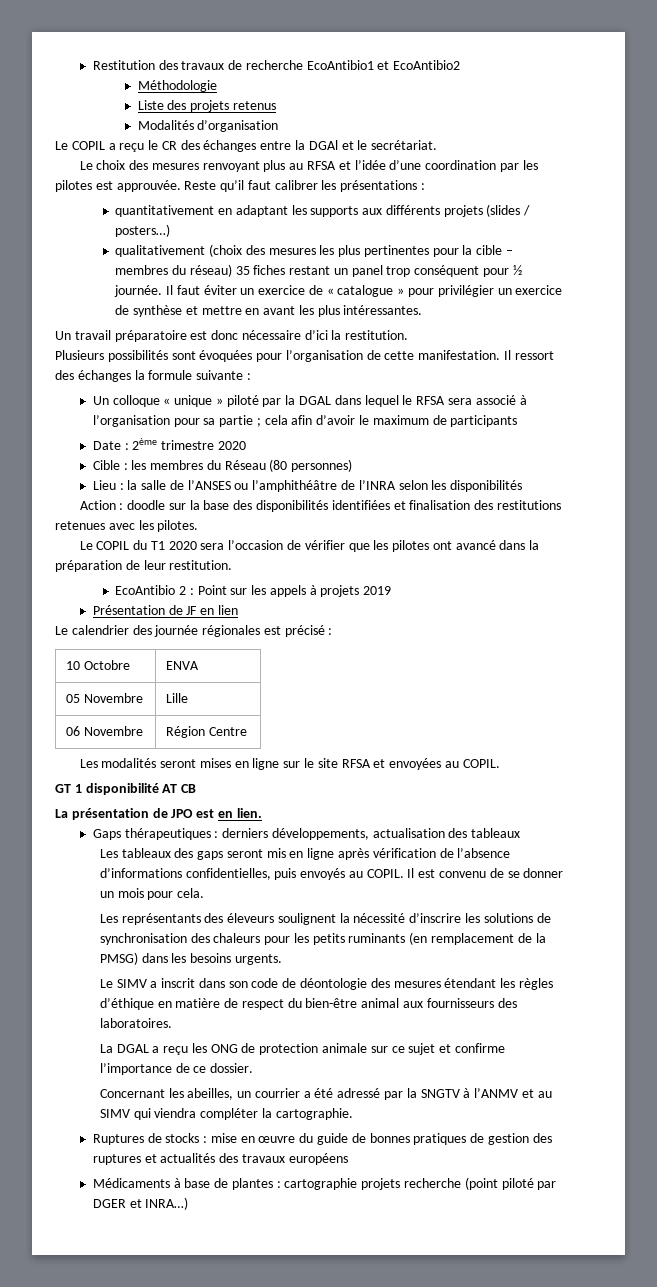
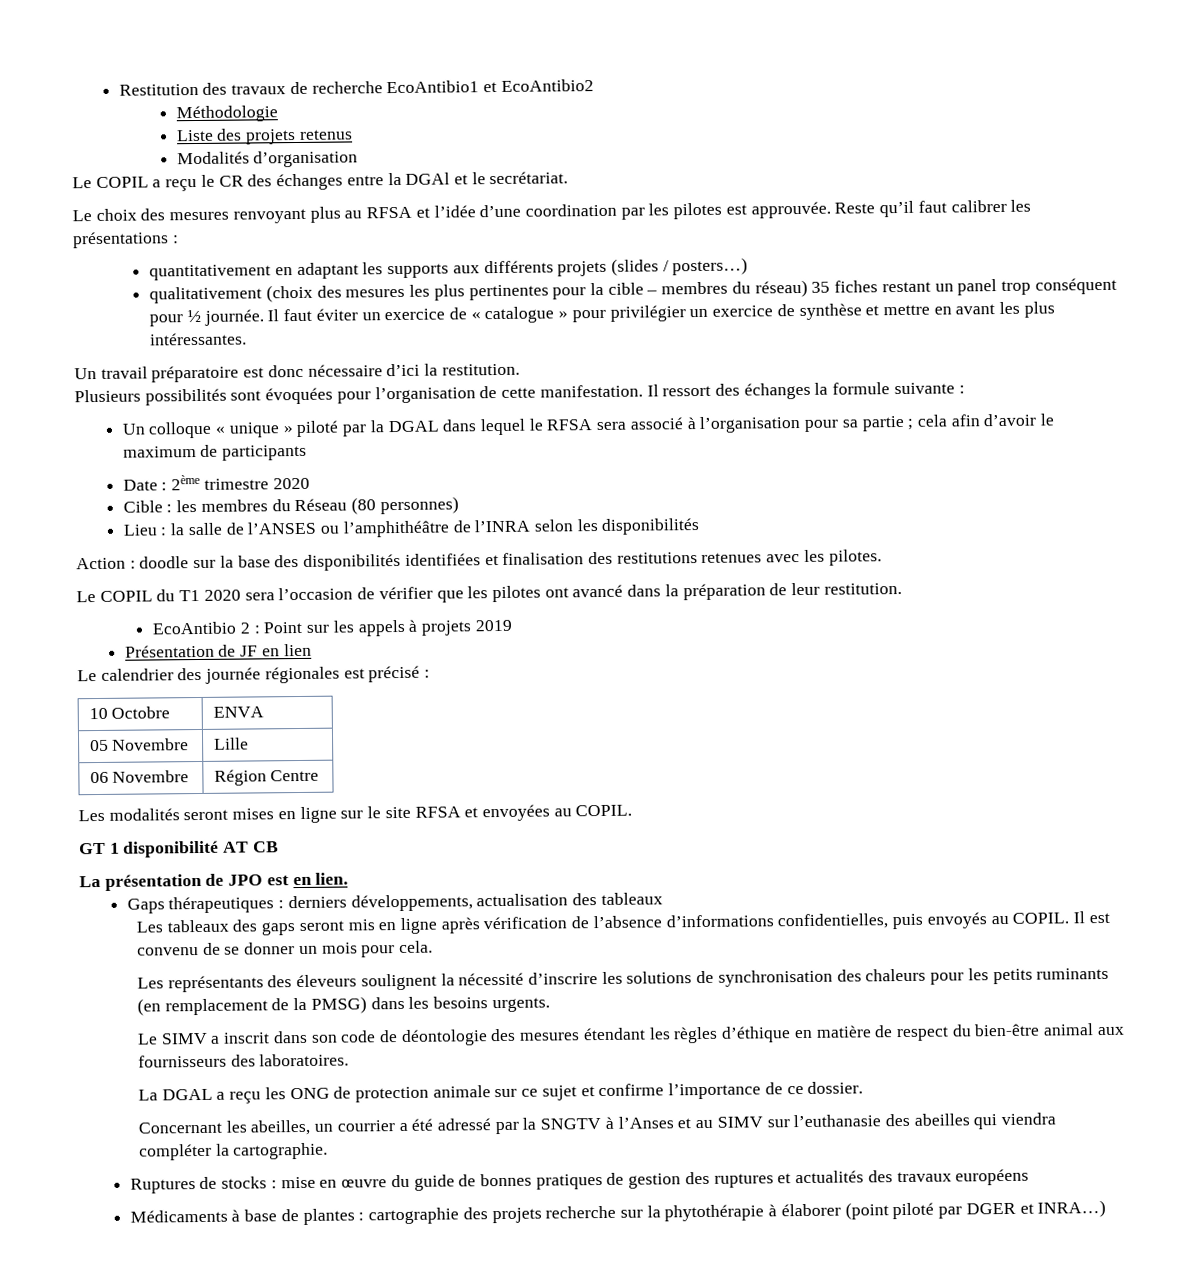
[474,1088,519,1098] l’ANMV -> [617,1116,674,1129] l’Anses
(130, 1113) none -> [766,1113,970,1128] sur l’euthanasie des abeilles
(358, 1184) none -> [462,1207,488,1220] des
(462, 1183) none -> [619,1203,841,1222] sur la phytothérapie à élaborer

